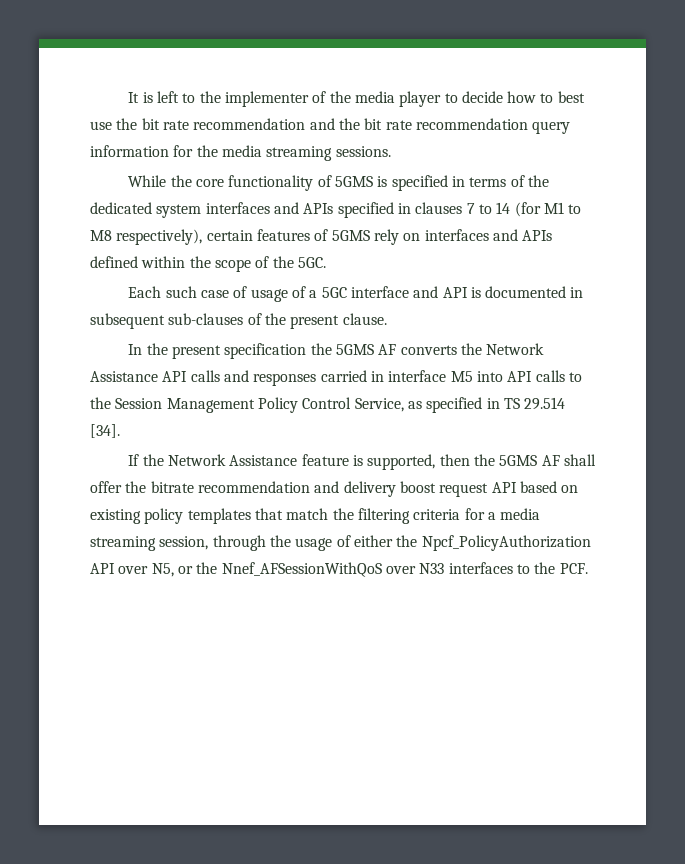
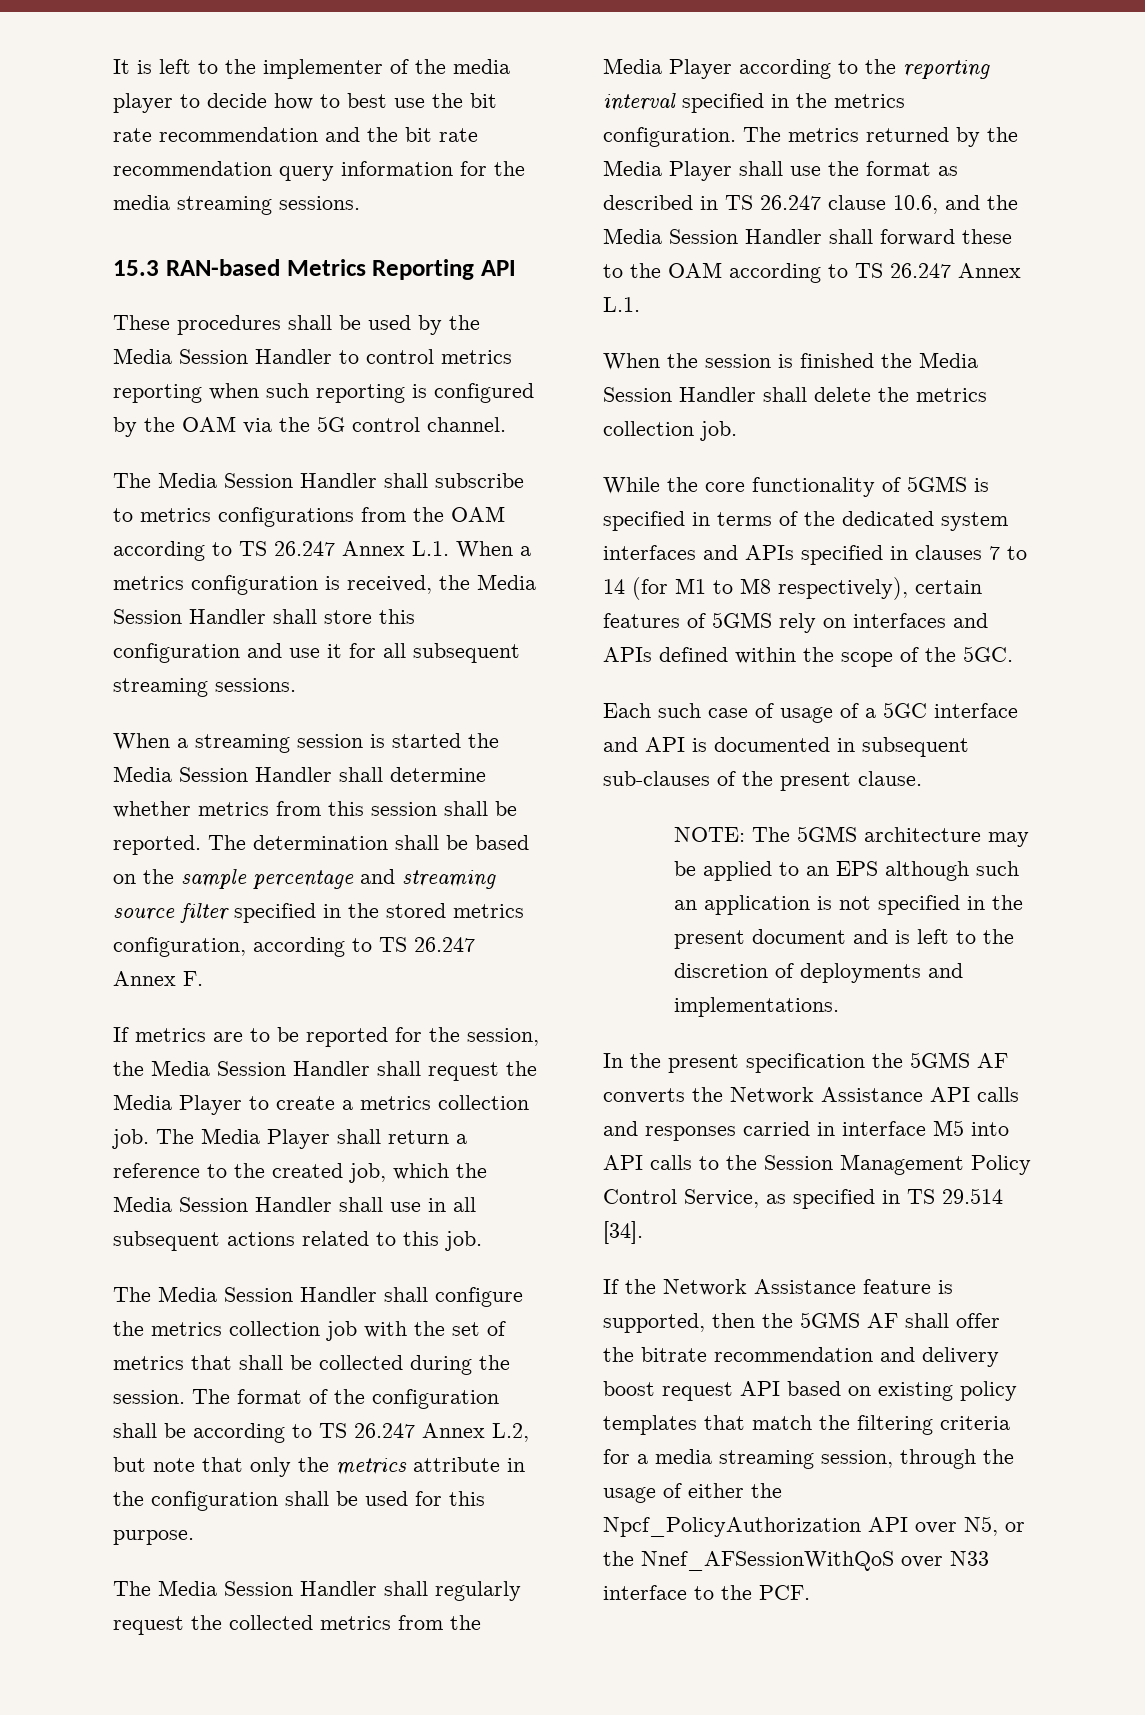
(391, 151) none -> [113,259,516,280] [113,315,480,335] [113,348,512,364] [113,383,534,403] [113,416,506,437] [113,472,524,488] [113,506,505,527] [113,541,531,561] [113,574,536,595] [113,609,415,624] [113,643,520,663] [113,678,296,697] [113,733,499,753] [113,766,486,782] [113,801,517,818] [113,835,529,855] [113,869,496,889] [113,903,524,923] [113,937,475,957] [113,971,203,986] [113,1027,539,1047] [113,1060,537,1081] [113,1094,529,1115] [112,1128,467,1149] [113,1163,487,1183] [113,1196,476,1212] [113,1231,482,1251] [113,1286,523,1307] [113,1321,506,1341] [113,1355,510,1375] [113,1389,499,1409] [113,1423,529,1443] [113,1457,525,1477] [113,1491,485,1511] [113,1530,194,1545] [113,1580,521,1601] [113,1615,481,1635] [603,58,990,79] [603,93,905,113] [603,127,1018,147] [603,160,958,181] [603,195,1018,214] [603,228,1012,246] [603,262,1021,283] [603,297,640,312] [603,352,978,370] [603,387,987,402] [603,421,737,441] // 15.3 RAN-based Metrics Reporting API // These procedures shall be used by the Media Session Handler to control metrics reporting when such reporting is configured by the OAM via the 5G control channel. // The Media Session Handler shall subscribe to metrics configurations from the OAM according to TS 26.247 Annex L.1. When a metrics configuration is received, the Media Session Handler shall store this configuration and use it for all subsequent streaming sessions. // When a streaming session is started the Media Session Handler shall determine whether metrics from this session shall be reported. The determination shall be based on the sample percentage and streaming source filter specified in the stored metrics configuration, according to TS 26.247 Annex F. // If metrics are to be reported for the session, the Media Session Handler shall request the Media Player to create a metrics collection job. The Media Player shall return a reference to the created job, which the Media Session Handler shall use in all subsequent actions related to this job. // The Media Session Handler shall configure the metrics collection job with the set of metrics that shall be collected during the session. The format of the configuration shall be according to TS 26.247 Annex L.2, but note that only the metrics attribute in the configuration shall be used for this purpose. // The Media Session Handler shall regularly request the collected metrics from the Media Player according to the reporting interval specified in the metrics configuration. The metrics returned by the Media Player shall use the format as described in TS 26.247 clause 10.6, and the Media Session Handler shall forward these to the OAM according to TS 26.247 Annex L.1. // When the session is finished the Media Session Handler shall delete the metrics collection job.
(387, 319) none -> [673,826,1029,847] [673,861,1019,881] [673,895,1023,915] [673,929,1014,949] [673,963,963,983] [673,997,839,1017] // NOTE: The 5GMS architecture may be applied to an EPS although such an application is not specified in the present document and is left to the discretion of deployments and implementations.
[448,562,513,574] interfaces -> [603,1585,687,1600] interface

